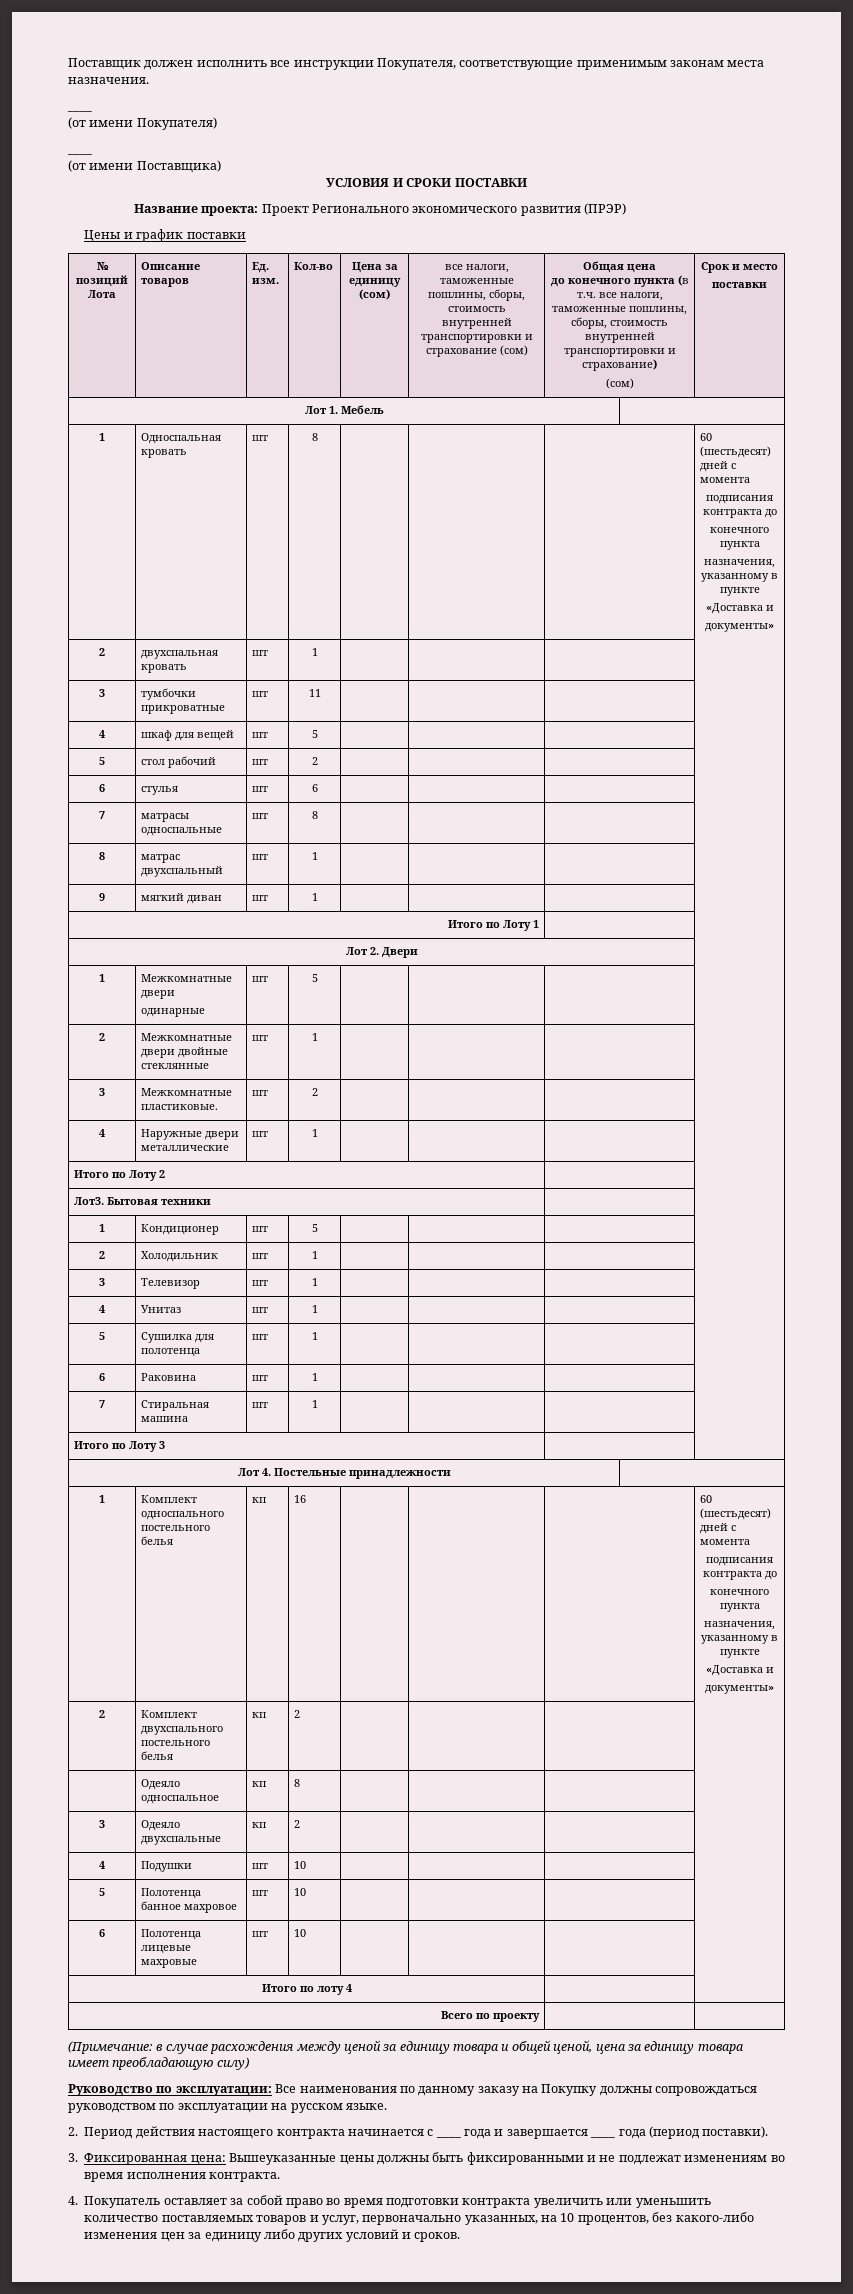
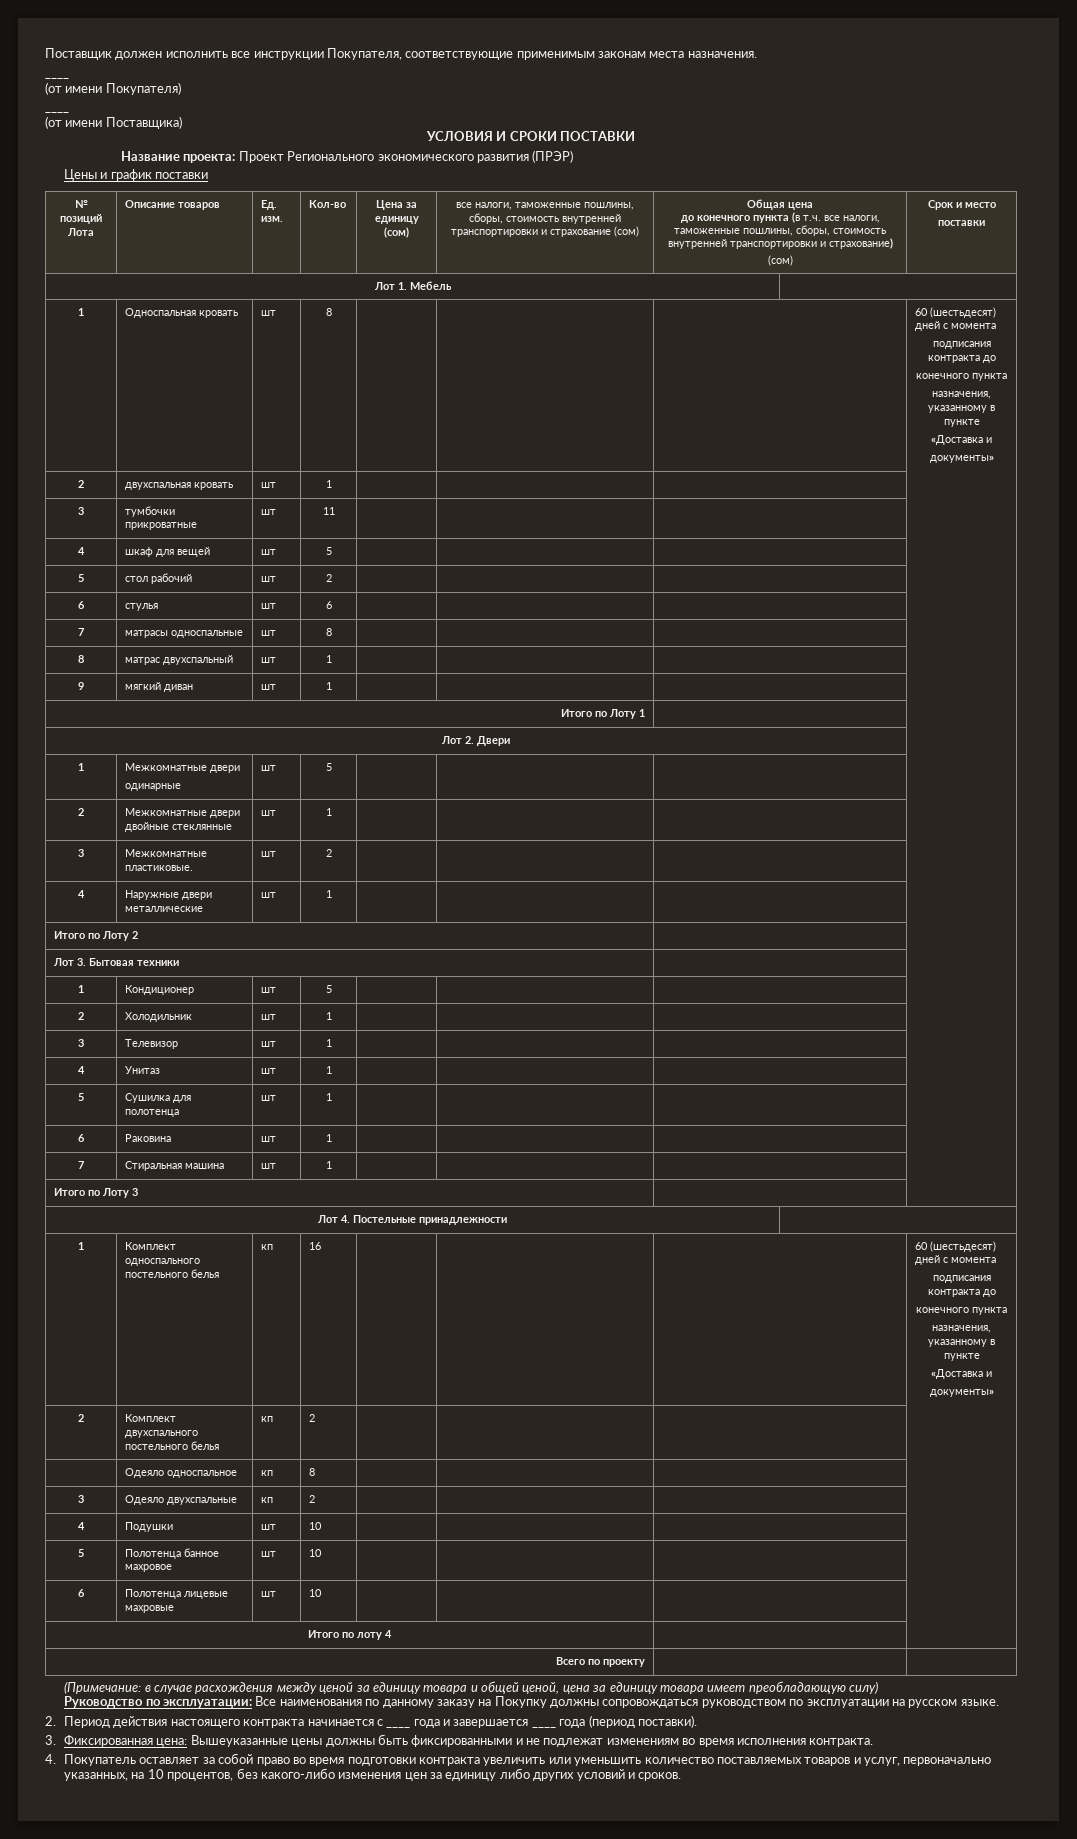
[74,1197,105,1205] Лот3. -> [52,958,86,966] Лот 3.

